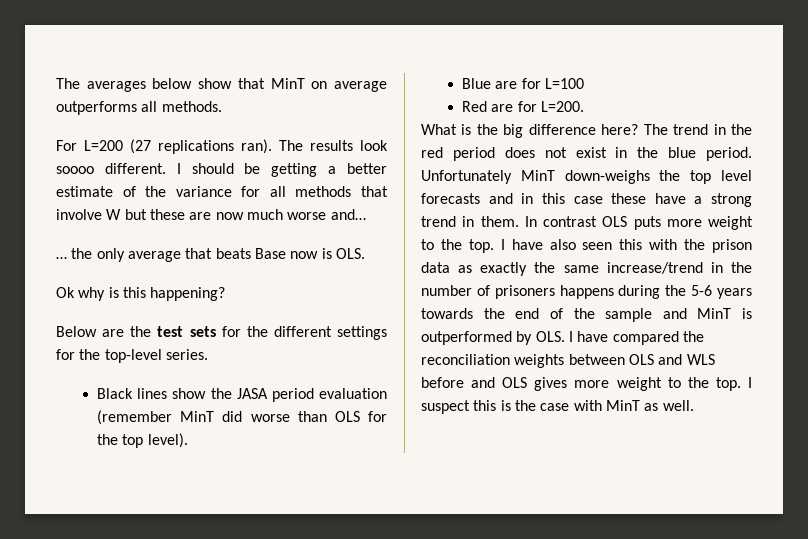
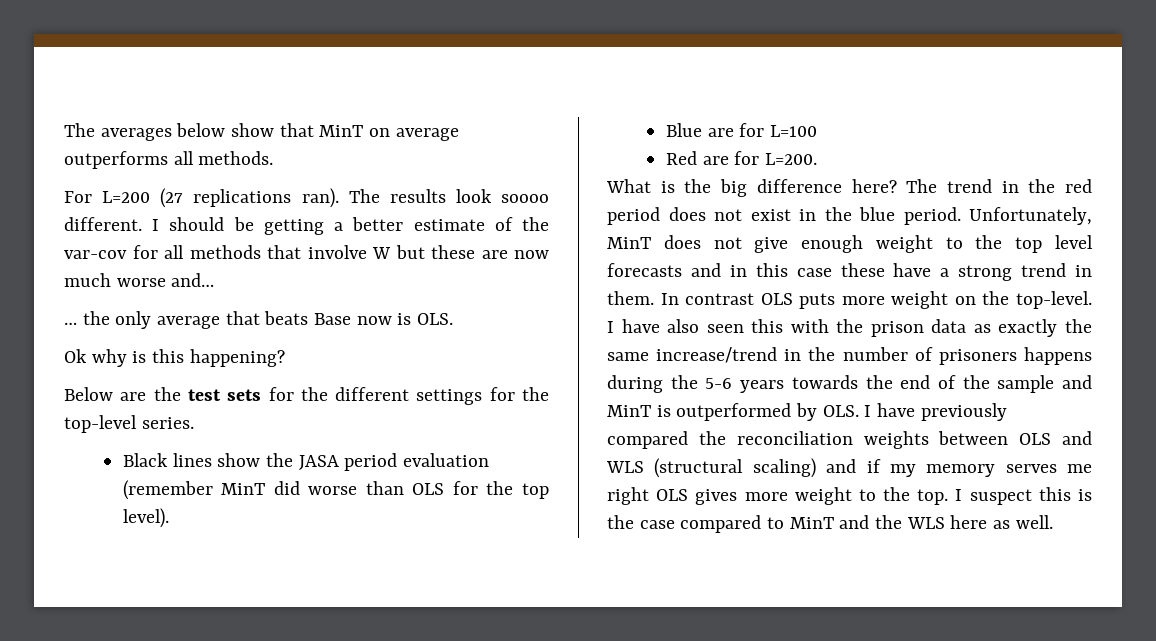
[175,186,232,197] variance -> [64,250,127,259] var-cov
[421,170,650,184] Unfortunately MinT down-weighs -> [969,207,1092,225] [607,235,963,253] Unfortunately, MinT does not give enough weight to
[421,239,494,253] to the top. -> [954,291,1092,309] on the top-level.
(609, 336) none -> [920,403,1007,421] previously
[421,377,496,388] before and -> [654,458,1092,478] [607,487,649,505] (structural scaling) and if my memory serves me right
[573,400,640,411] with MinT -> [680,515,988,533] compared to MinT and the WLS here

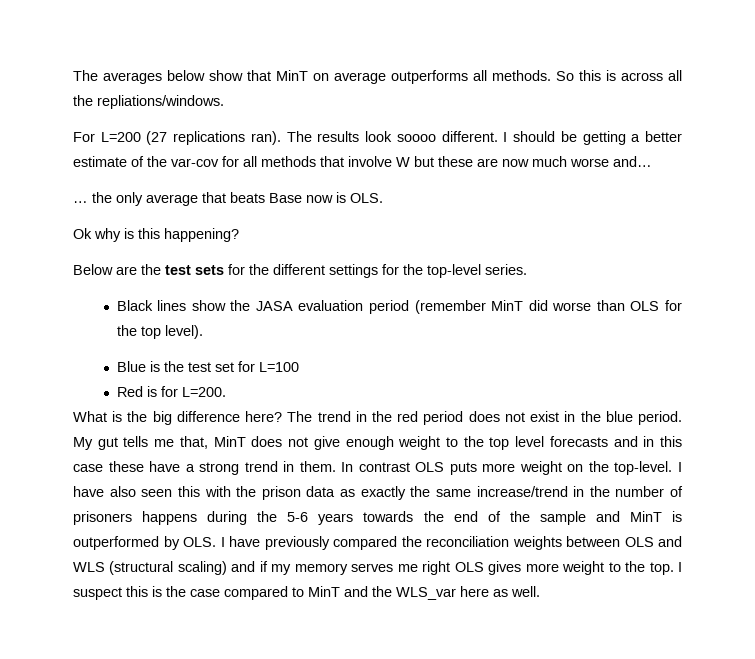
(274, 158) none -> [556,70,682,81] [73,95,224,109] So this is across all the repliations/windows.
[344,453,489,471] period evaluation -> [298,300,410,314] evaluation period
[707,128,734,137] are -> [149,361,234,372] is the test set
[702,156,729,165] are -> [146,386,157,397] is
[969,207,1092,225] Unfortunately, -> [73,436,208,450] My gut tells me that,
[906,517,945,529] WLS -> [396,587,456,600] WLS_var

